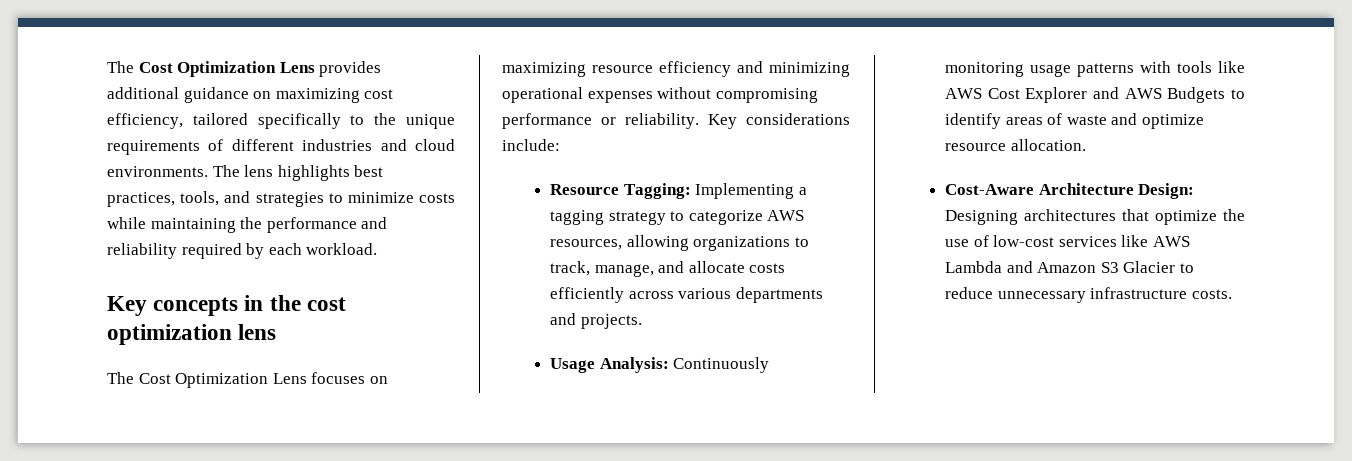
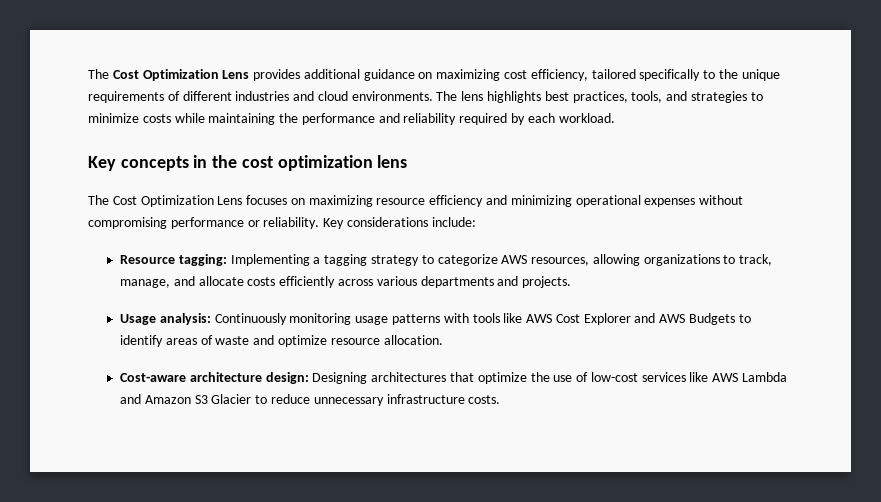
[623,183,691,199] Tagging: -> [178,254,227,266] tagging:
[599,357,669,373] Analysis: -> [159,313,211,325] analysis:
[945,183,1195,199] Cost-Aware Architecture Design: -> [120,372,309,384] Cost-aware architecture design:

